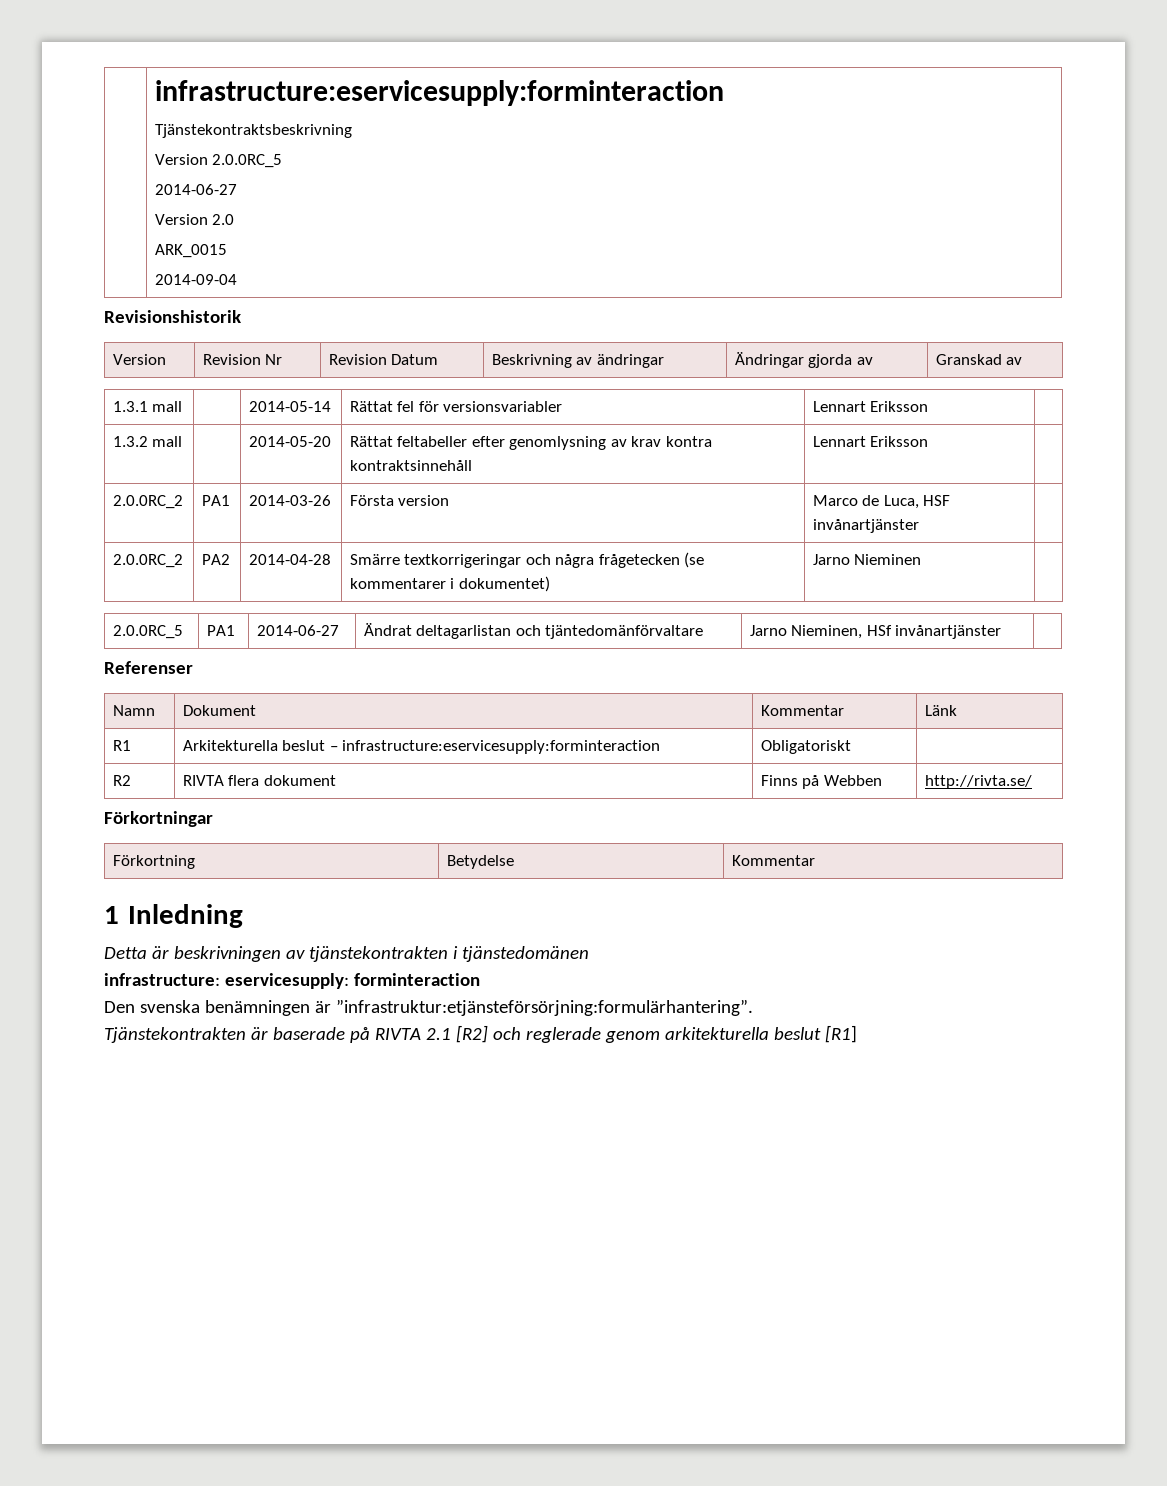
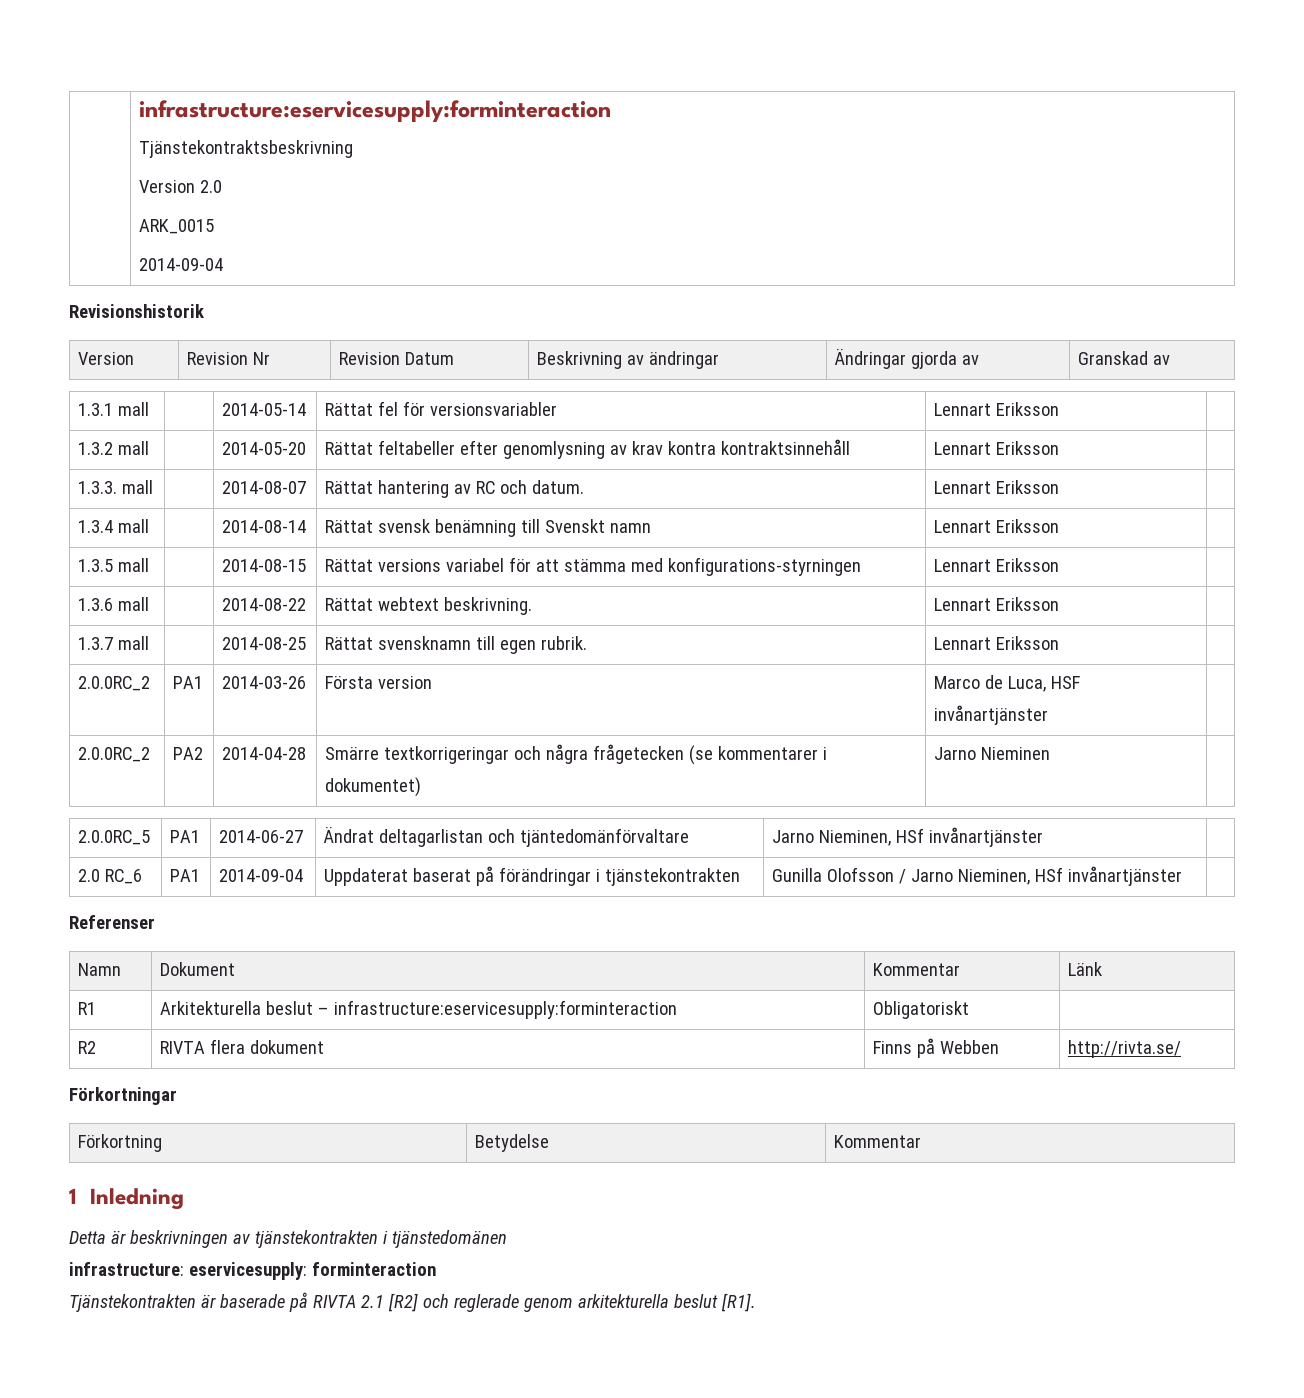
[154,154,283,168] [154,184,237,195] // Version 2.0.0RC_5 // 2014-06-27 -> (354, 149) none
(929, 441) none -> [78,480,154,494] [222,481,307,494] [325,480,585,498] [934,480,1060,494] [78,519,150,533] [222,520,307,533] [325,519,652,537] [934,519,1060,533] [78,558,150,572] [222,559,307,572] [325,557,862,576] [934,558,1060,572] [78,597,150,611] [222,598,307,611] [325,597,533,615] [934,597,1060,611] [78,636,150,650] [222,637,307,650] [325,636,588,654] [934,636,1060,650] // 1.3.3. mall | | 2014-08-07 | Rättat hantering av RC och datum. | Lennart Eriksson | // 1.3.4 mall | | 2014-08-14 | Rättat svensk benämning till Svenskt namn | Lennart Eriksson | // 1.3.5 mall | | 2014-08-15 | Rättat versions variabel för att stämma med konfigurations-styrningen | Lennart Eriksson | // 1.3.6 mall | | 2014-08-22 | Rättat webtext beskrivning. | Lennart Eriksson | // 1.3.7 mall | | 2014-08-25 | Rättat svensknamn till egen rubrik. | Lennart Eriksson |
(1002, 632) none -> [78,869,143,884] [170,869,201,882] [219,869,304,882] [324,866,741,886] [772,866,1183,886] // 2.0 RC_6 | PA1 | 2014-09-04 | Uppdaterat baserat på förändringar i tjänstekontrakten | Gunilla Olofsson / Jarno Nieminen, HSf invånartjänster |
[104,999,753,1016] // Den svenska benämningen är ”infrastruktur:etjänsteförsörjning:formulärhantering”. -> (436, 1269) none
[824,1025,857,1043] [R1] -> [720,1293,756,1312] [R1].

